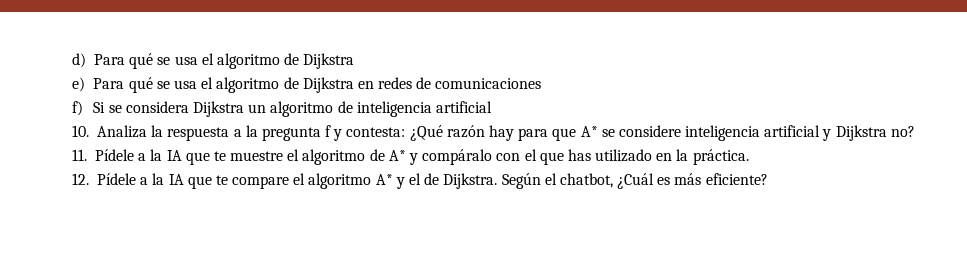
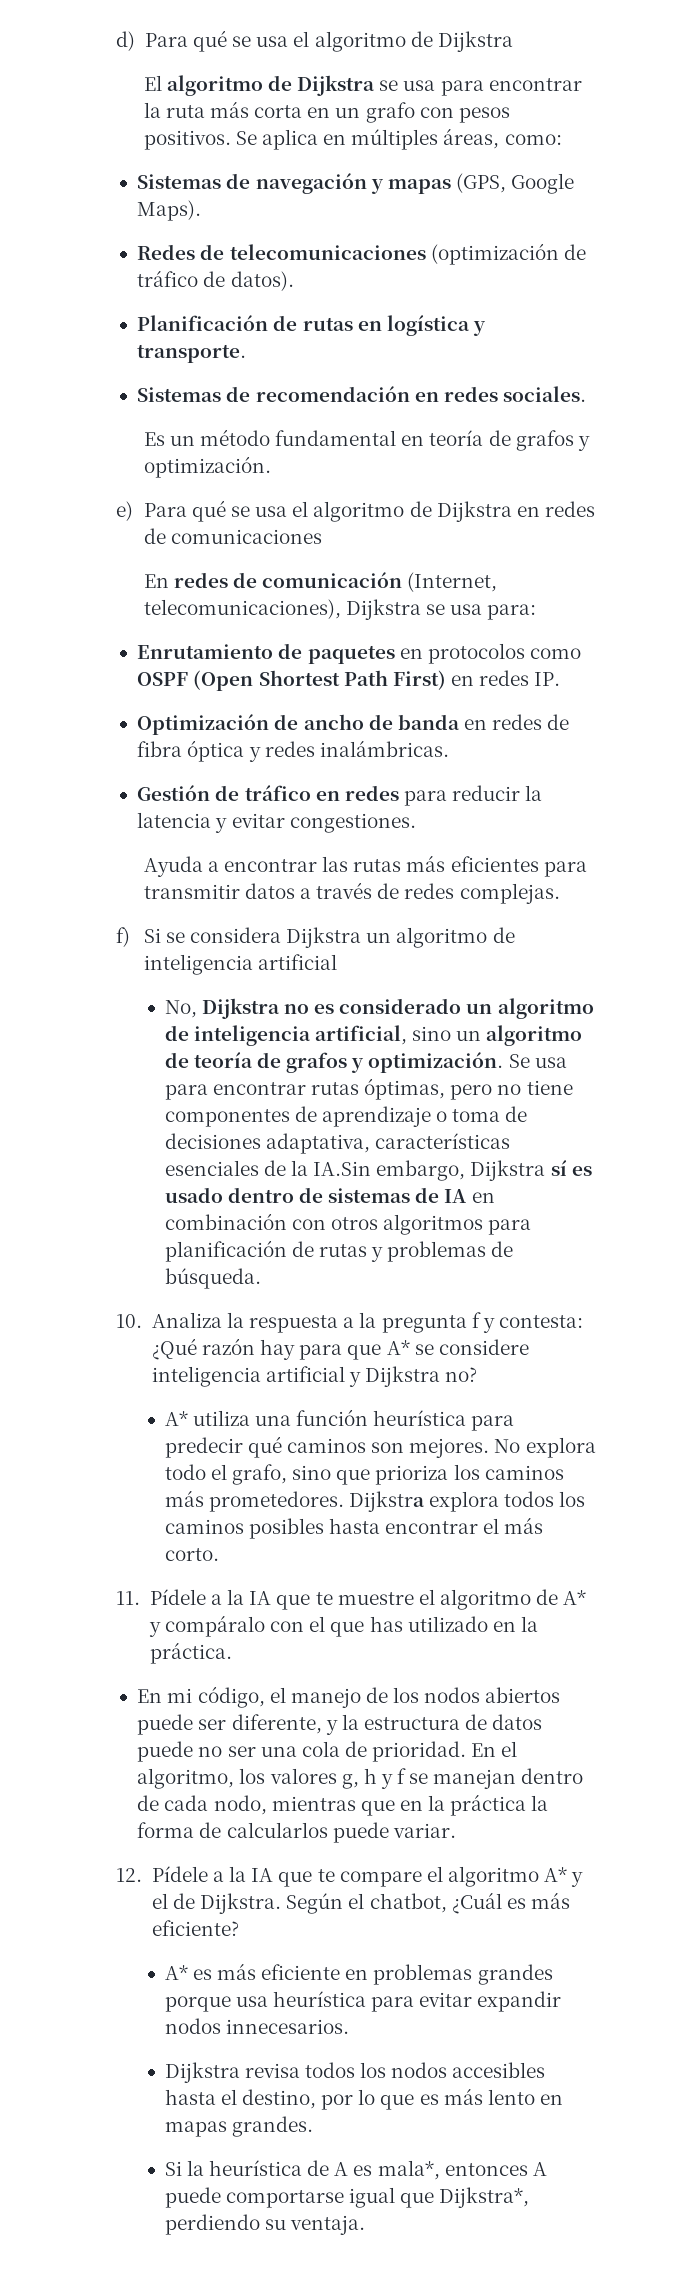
(355, 61) none -> [143,75,582,96] [143,101,510,123] [143,128,562,150] [137,173,575,194] [137,200,202,221] [137,243,586,265] [137,270,294,291] [137,315,486,336] [137,344,247,363] [137,386,586,402] [143,429,590,451] [143,456,271,478] // El algoritmo de Dijkstra se usa para encontrar la ruta más corta en un grafo con pesos positivos. Se aplica en múltiples áreas, como: // Sistemas de navegación y mapas (GPS, Google Maps). // Redes de telecomunicaciones (optimización de tráfico de datos). // Planificación de rutas en logística y transporte. // Sistemas de recomendación en redes sociales. // Es un método fundamental en teoría de grafos y optimización.
(542, 83) none -> [143,572,498,592] [143,599,537,620] [137,643,581,664] [137,670,561,691] [137,714,570,735] [137,740,449,762] [137,785,543,806] [137,812,416,833] [143,855,587,877] [143,882,560,904] // En redes de comunicación (Internet, telecomunicaciones), Dijkstra se usa para: // Enrutamiento de paquetes en protocolos como OSPF (Open Shortest Path First) en redes IP. // Optimización de ancho de banda en redes de fibra óptica y redes inalámbricas. // Gestión de tráfico en redes para reducir la latencia y evitar congestiones. // Ayuda a encontrar las rutas más eficientes para transmitir datos a través de redes complejas.
(492, 107) none -> [164,998,594,1019] [164,1025,583,1046] [164,1052,567,1073] [164,1078,573,1100] [164,1106,528,1127] [164,1133,510,1154] [164,1160,592,1181] [164,1187,495,1203] [164,1213,532,1235] [164,1240,514,1262] [164,1268,261,1289] // No, Dijkstra no es considerado un algoritmo de inteligencia artificial, sino un algoritmo de teoría de grafos y optimización. Se usa para encontrar rutas óptimas, pero no tiene componentes de aprendizaje o toma de decisiones adaptativa, características esenciales de la IA.Sin embargo, Dijkstra sí es usado dentro de sistemas de IA en combinación con otros algoritmos para planificación de rutas y problemas de búsqueda.
(915, 131) none -> [164,1409,515,1431] [164,1436,596,1458] [164,1464,564,1485] [164,1490,586,1512] [164,1517,544,1539] [164,1548,219,1561] // A* utiliza una función heurística para predecir qué caminos son mejores. No explora todo el grafo, sino que prioriza los caminos más prometedores. Dijkstra explora todos los caminos posibles hasta encontrar el más corto.
(749, 157) none -> [137,1686,561,1708] [137,1714,543,1735] [137,1741,518,1762] [137,1768,584,1789] [137,1794,549,1816] [137,1822,456,1843] // En mi código, el manejo de los nodos abiertos puede ser diferente, y la estructura de datos puede no ser una cola de prioridad. En el algoritmo, los valores g, h y f se manejan dentro de cada nodo, mientras que en la práctica la forma de calcularlos puede variar.
(768, 179) none -> [164,1963,553,1985] [164,1991,562,2012] [164,2018,349,2034] [164,2062,546,2083] [164,2088,563,2110] [164,2116,313,2137] [164,2160,547,2180] [164,2187,530,2208] [164,2214,365,2235] // A* es más eficiente en problemas grandes porque usa heurística para evitar expandir nodos innecesarios. // Dijkstra revisa todos los nodos accesibles hasta el destino, por lo que es más lento en mapas grandes. // Si la heurística de A es mala*, entonces A puede comportarse igual que Dijkstra*, perdiendo su ventaja.

